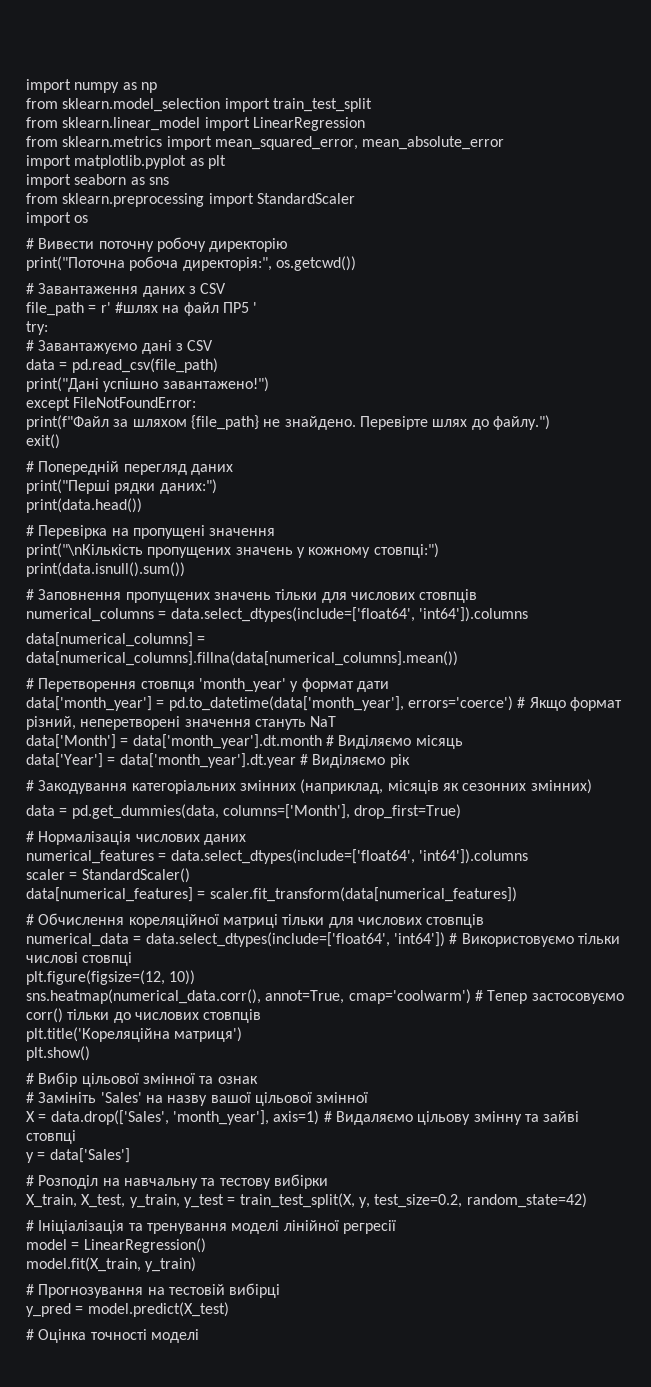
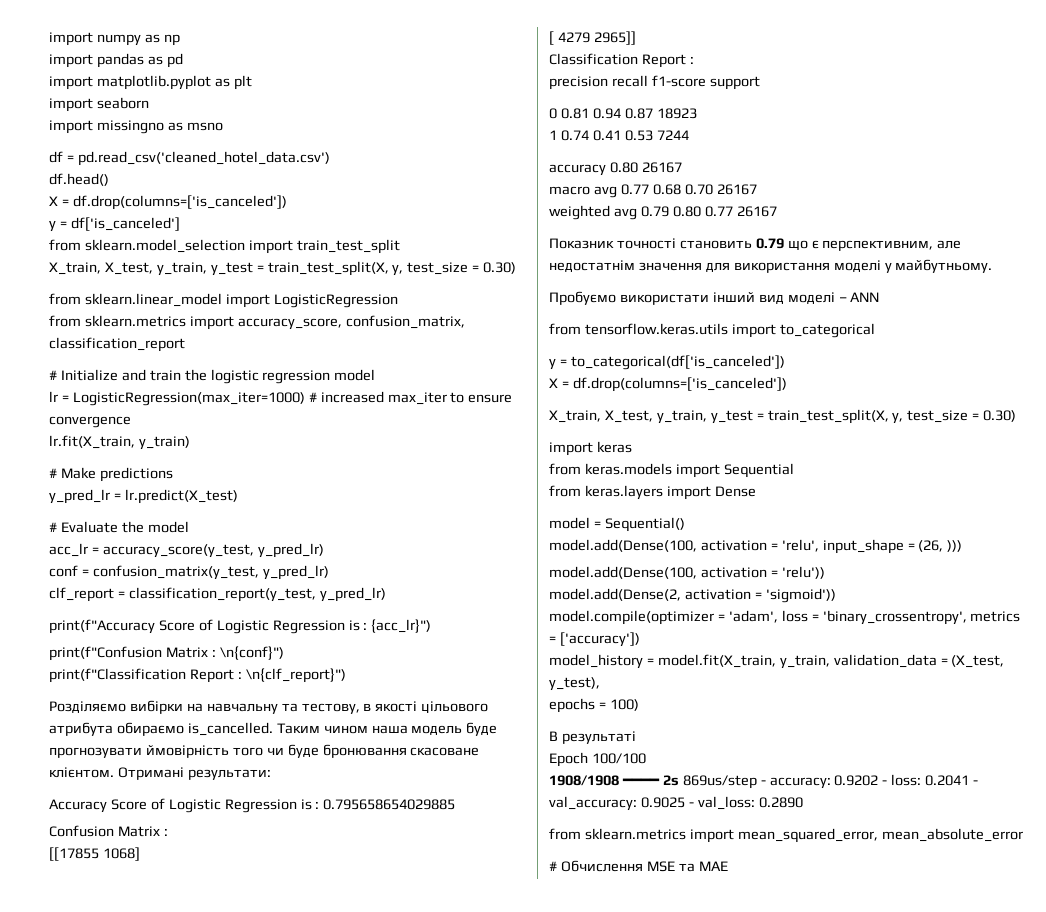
[26,98,372,112] [26,117,365,131] [26,136,505,150] from sklearn.model_selection import train_test_split // from sklearn.linear_model import LinearRegression // from sklearn.metrics import mean_squared_error, mean_absolute_error -> [49,53,183,68] import pandas as pd
[130,177,169,185] [26,193,355,207] [26,212,89,226] [26,237,289,252] [26,256,356,271] [26,283,227,297] [26,302,258,316] [26,321,48,335] [26,340,214,354] [26,358,218,373] [26,377,269,392] [26,397,197,411] [26,415,550,430] [26,434,60,449] [26,461,233,475] [26,479,217,494] [26,498,142,513] [26,525,276,539] [26,543,439,558] [26,562,185,577] [26,589,478,603] [26,607,528,622] [26,632,206,647] [26,651,458,666] [26,678,389,692] [26,696,622,711] [26,716,337,730] [26,734,463,749] [26,753,410,768] [26,779,592,794] [26,804,462,819] [26,831,246,845] [26,849,528,864] [26,868,190,883] [26,887,517,902] [26,913,485,928] [26,932,620,947] [26,952,133,966] [26,970,196,985] [26,989,624,1004] [26,1008,262,1023] [26,1027,243,1042] [26,1046,90,1061] [26,1072,258,1087] [26,1092,369,1106] [26,1110,580,1125] [26,1130,76,1144] [26,1148,130,1163] [26,1174,328,1189] [26,1193,587,1208] [26,1220,396,1234] [26,1238,206,1253] [26,1257,197,1272] [26,1283,281,1298] [26,1302,229,1317] [26,1329,199,1343] as sns // from sklearn.preprocessing import StandardScaler // import os // # Вивести поточну робочу директорію // print("Поточна робоча директорія:", os.getcwd()) // # Завантаження даних з CSV // file_path = r' #шлях на файл ПР5 ' // try: // # Завантажуємо дані з CSV // data = pd.read_csv(file_path) // print("Дані успішно завантажено!") // except FileNotFoundError: // print(f"Файл за шляхом {file_path} не знайдено. Перевірте шлях до файлу.") // exit() // # Попередній перегляд даних // print("Перші рядки даних:") // print(data.head()) // # Перевірка на пропущені значення // print("\nКількість пропущених значень у кожному стовпці:") // print(data.isnull().sum()) // # Заповнення пропущених значень тільки для числових стовпців // numerical_columns = data.select_dtypes(include=['float64', 'int64']).columns // data[numerical_columns] = data[numerical_columns].fillna(data[numerical_columns].mean()) // # Перетворення стовпця 'month_year' у формат дати // data['month_year'] = pd.to_datetime(data['month_year'], errors='coerce') # Якщо формат різний, неперетворені значення стануть NaT // data['Month'] = data['month_year'].dt.month # Виділяємо місяць // data['Year'] = data['month_year'].dt.year # Виділяємо рік // # Закодування категоріальних змінних (наприклад, місяців як сезонних змінних) // data = pd.get_dummies(data, columns=['Month'], drop_first=True) // # Нормалізація числових даних // numerical_features = data.select_dtypes(include=['float64', 'int64']).columns // scaler = StandardScaler() // data[numerical_features] = scaler.fit_transform(data[numerical_features]) // # Обчислення кореляційної матриці тільки для числових стовпців // numerical_data = data.select_dtypes(include=['float64', 'int64']) # Використовуємо тільки числові стовпці // plt.figure(figsize=(12, 10)) // sns.heatmap(numerical_data.corr(), annot=True, cmap='coolwarm') # Тепер застосовуємо corr() тільки до числових стовпців // plt.title('Кореляційна матриця') // plt.show() // # Вибір цільової змінної та ознак // # Замініть 'Sales' на назву вашої цільової змінної // X = data.drop(['Sales', 'month_year'], axis=1) # Видаляємо цільову змінну та зайві стовпці // y = data['Sales'] // # Розподіл на навчальну та тестову вибірки // X_train, X_test, y_train, y_test = train_test_split(X, y, test_size=0.2, random_state=42) // # Ініціалізація та тренування моделі лінійної регресії // model = LinearRegression() // model.fit(X_train, y_train) // # Прогнозування на тестовій вибірці // y_pred = model.predict(X_test) // # Оцінка точності моделі -> [49,120,223,134] [49,151,330,166] [49,173,109,186] [49,195,287,210] [49,217,180,232] [49,239,400,254] [49,261,517,276] [49,293,398,308] [49,315,465,330] [49,337,185,352] [49,369,376,384] [49,391,513,406] [49,416,131,428] [49,435,190,450] [49,467,173,482] [49,489,238,504] [49,521,189,533] [49,543,324,558] [49,565,329,580] [49,587,386,602] [49,619,432,634] [49,646,284,661] [49,668,346,683] [49,700,489,714] [49,722,498,736] [49,744,480,758] [49,767,271,780] [49,798,456,813] [49,825,168,837] [49,847,140,861] [549,31,636,45] [549,53,694,68] [549,75,760,90] [549,108,697,119] [549,130,689,141] [549,162,682,176] [549,184,757,198] [549,205,777,220] [549,238,962,251] [549,259,993,273] [549,291,880,305] [549,323,875,338] [549,355,785,370] [549,377,787,392] [549,409,1017,424] [549,441,632,456] [549,463,794,478] [549,485,756,500] [549,517,685,532] [549,539,963,554] [549,566,825,579] [549,588,836,603] [549,610,1021,625] [549,632,640,647] [549,654,1005,669] [549,677,600,691] [549,698,639,713] [549,731,636,744] [549,752,646,767] [549,774,979,789] [549,796,803,811] [549,828,1023,843] [549,860,728,872] // import missingno as msno // df = pd.read_csv('cleaned_hotel_data.csv') // df.head() // X = df.drop(columns=['is_canceled']) // y = df['is_canceled'] // from sklearn.model_selection import train_test_split // X_train, X_test, y_train, y_test = train_test_split(X, y, test_size = 0.30) // from sklearn.linear_model import LogisticRegression // from sklearn.metrics import accuracy_score, confusion_matrix, classification_report // # Initialize and train the logistic regression model // lr = LogisticRegression(max_iter=1000) # increased max_iter to ensure convergence // lr.fit(X_train, y_train) // # Make predictions // y_pred_lr = lr.predict(X_test) // # Evaluate the model // acc_lr = accuracy_score(y_test, y_pred_lr) // conf = confusion_matrix(y_test, y_pred_lr) // clf_report = classification_report(y_test, y_pred_lr) // print(f"Accuracy Score of Logistic Regression is : {acc_lr}") // print(f"Confusion Matrix : \n{conf}") // print(f"Classification Report : \n{clf_report}") // Розділяємо вибірки на навчальну та тестову, в якості цільового атрибута обираємо is_cancelled. Таким чином наша модель буде прогнозувати ймовірність того чи буде бронювання скасоване клієнтом. Отримані результати: // Accuracy Score of Logistic Regression is : 0.795658654029885 // Confusion Matrix : // [[17855 1068] // [ 4279 2965]] // Classification Report : // precision recall f1-score support // 0 0.81 0.94 0.87 18923 // 1 0.74 0.41 0.53 7244 // accuracy 0.80 26167 // macro avg 0.77 0.68 0.70 26167 // weighted avg 0.79 0.80 0.77 26167 // Показник точності становить 0.79 що є перспективним, але недостатнім значення для використання моделі у майбутньому. // Пробуємо використати інший вид моделі – ANN // from tensorflow.keras.utils import to_categorical // y = to_categorical(df['is_canceled']) // X = df.drop(columns=['is_canceled']) // X_train, X_test, y_train, y_test = train_test_split(X, y, test_size = 0.30) // import keras // from keras.models import Sequential // from keras.layers import Dense // model = Sequential() // model.add(Dense(100, activation = 'relu', input_shape = (26, ))) // model.add(Dense(100, activation = 'relu')) // model.add(Dense(2, activation = 'sigmoid')) // model.compile(optimizer = 'adam', loss = 'binary_crossentropy', metrics = ['accuracy']) // model_history = model.fit(X_train, y_train, validation_data = (X_test, y_test), // epochs = 100) // В результаті // Epoch 100/100 // 1908/1908 ━━━━ 2s 869us/step - accuracy: 0.9202 - loss: 0.2041 - val_accuracy: 0.9025 - val_loss: 0.2890 // from sklearn.metrics import mean_squared_error, mean_absolute_error // # Обчислення MSE та MAE

